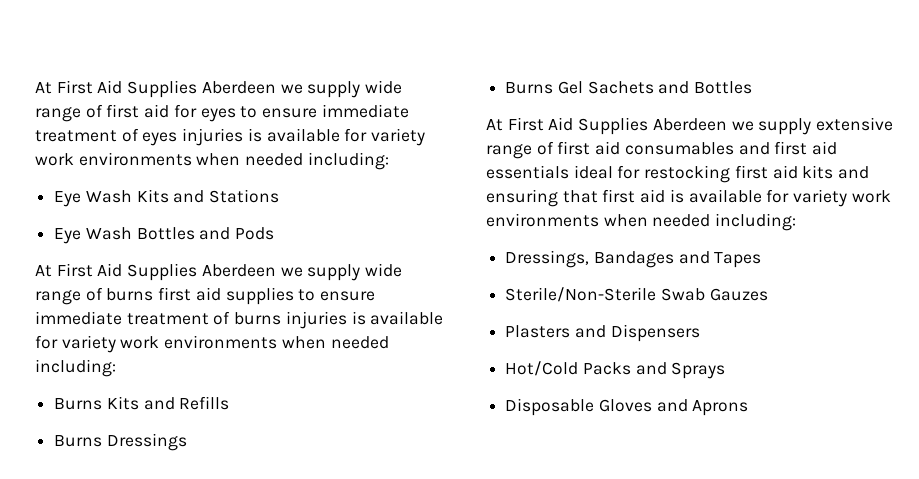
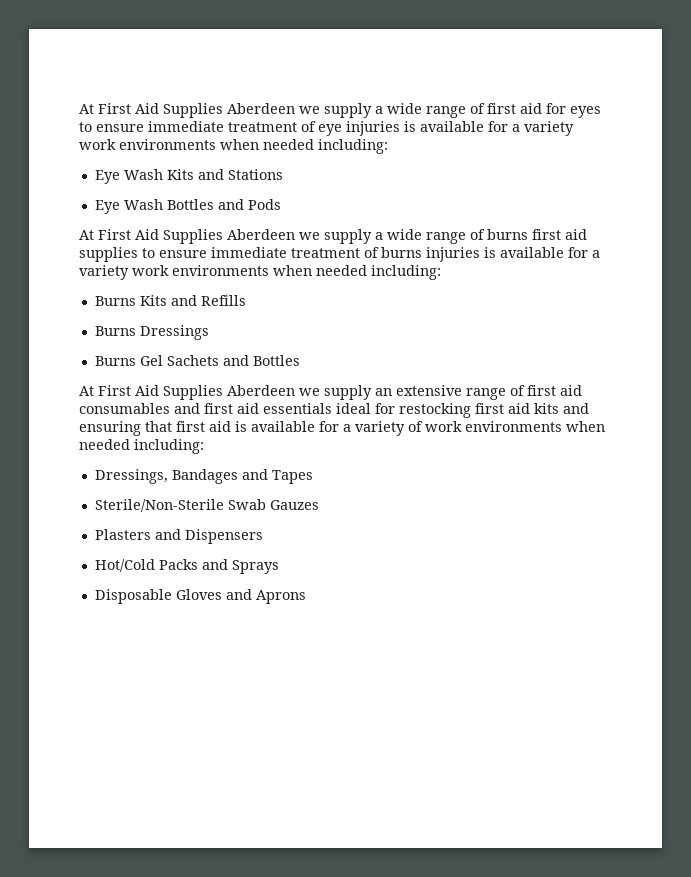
[35,80,361,98] At First Aid Supplies Aberdeen we supply -> [79,103,383,118] At First Aid Supplies Aberdeen we supply a
[142,128,368,146] eyes injuries is available for -> [318,121,520,136] eye injuries is available for a
(361, 272) none -> [375,232,383,240] a
(58, 342) none -> [592,250,600,258] a
(812, 126) none -> [375,388,392,396] an
[793,189,848,207] variety -> [343,421,423,436] a variety of

